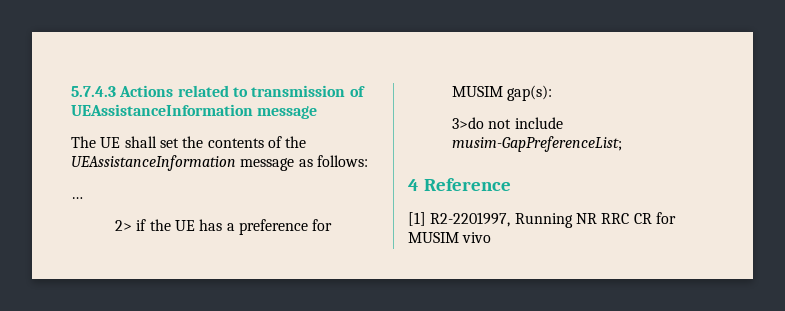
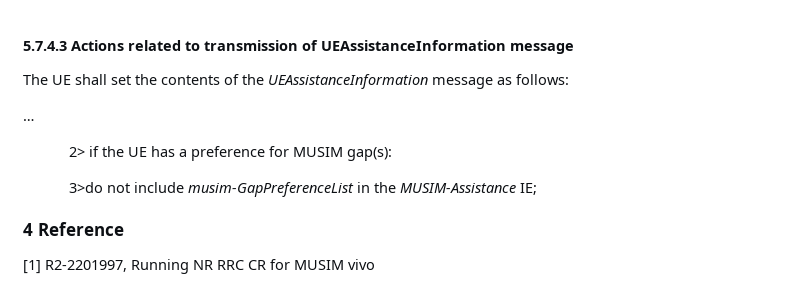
[451,136,622,152] musim-GapPreferenceList; -> [187,182,537,197] musim-GapPreferenceList in the MUSIM-Assistance IE;

